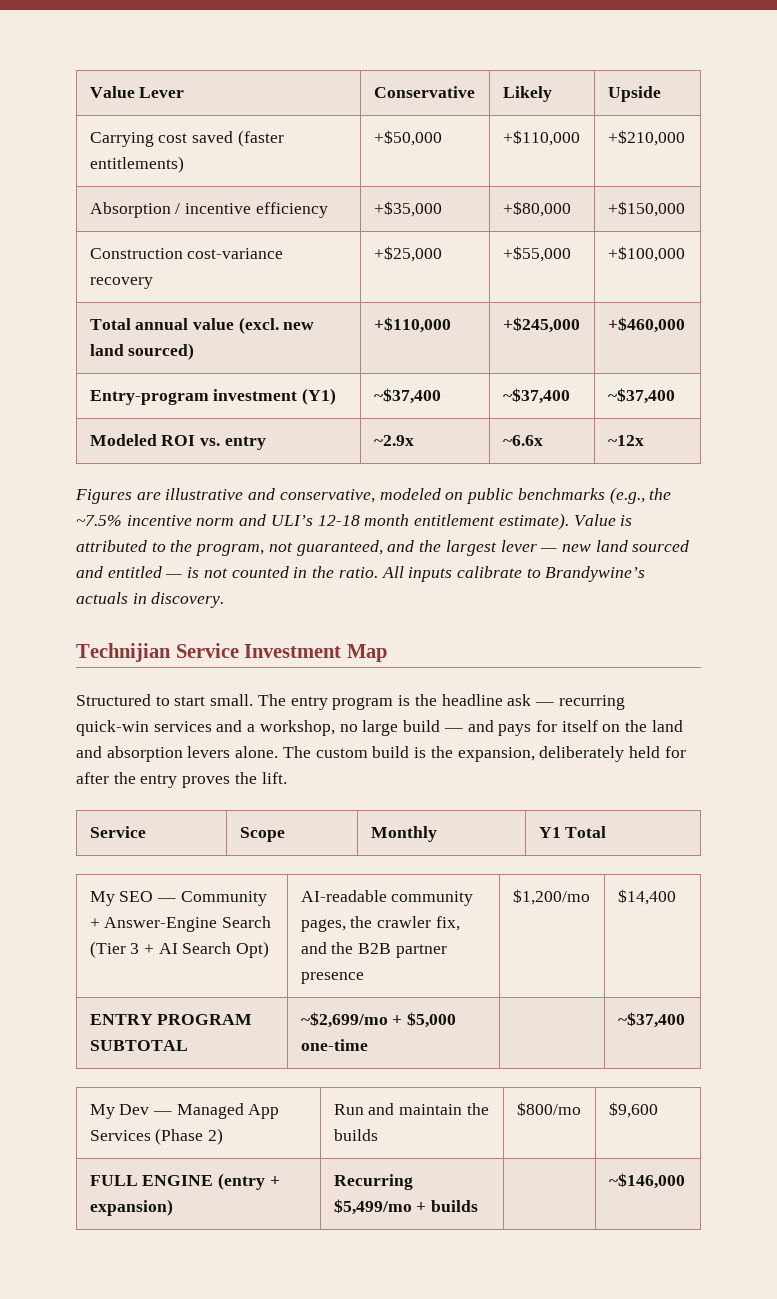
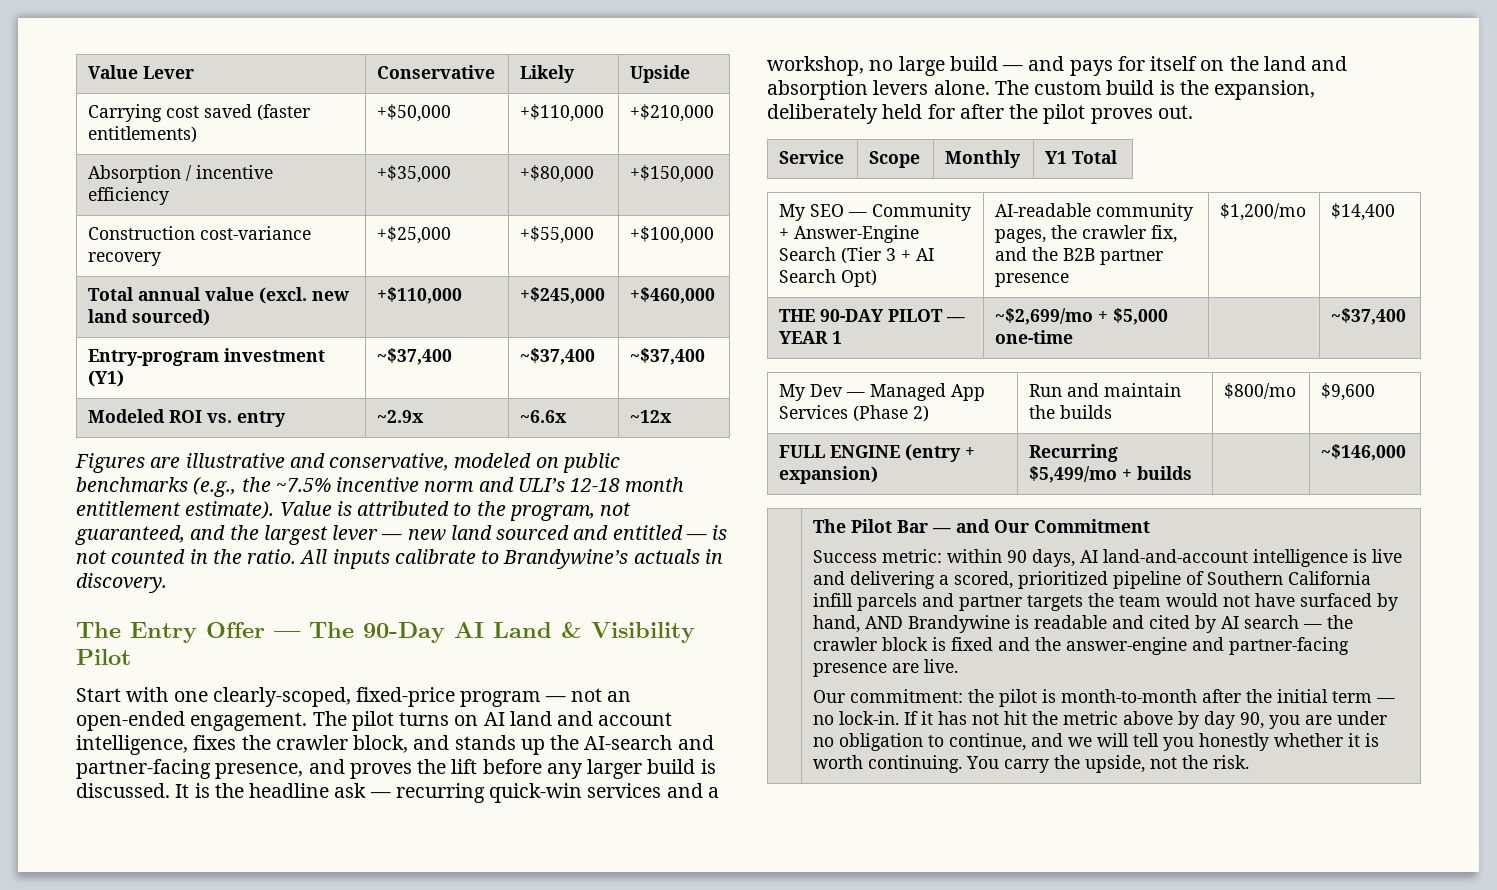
[76,643,387,662] [76,694,394,710] Technijian Service Investment Map // Structured to start small. The entry program -> [76,622,695,643] [76,649,131,665] [76,687,632,707] [76,711,673,731] [76,735,714,755] [76,759,716,779] [76,783,190,798] The Entry Offer — The 90-Day AI Land & Visibility Pilot // Start with one clearly-scoped, fixed-price program — not an open-ended engagement. The pilot turns on AI land and account intelligence, fixes the crawler block, and stands up the AI-search and partner-facing presence, and proves the lift before any larger build is discussed. It
[140,772,287,788] entry proves the lift. -> [1043,104,1193,124] pilot proves out.
[89,1014,253,1025] [89,1040,188,1051] ENTRY PROGRAM SUBTOTAL -> [779,309,966,322] [779,331,843,344] THE 90-DAY PILOT — YEAR 1
(685, 1181) none -> [813,519,1151,533] [813,549,1403,567] [813,571,1372,589] [813,593,1399,611] [813,615,1354,633] [813,637,1350,655] [813,659,959,677] [813,689,1396,707] [813,711,1388,729] [813,733,1380,751] [813,755,1250,773] // | The Pilot Bar — and Our Commitment // Success metric: within 90 days, AI land-and-account intelligence is live and delivering a scored, prioritized pipeline of Southern California infill parcels and partner targets the team would not have surfaced by hand, AND Brandywine is readable and cited by AI search — the crawler block is fixed and the answer-engine and partner-facing presence are live. // Our commitment: the pilot is month-to-month after the initial term — no lock-in. If it has not hit the metric above by day 90, you are under no obligation to continue, and we will tell you honestly whether it is worth continuing. You carry the upside, not the risk.

